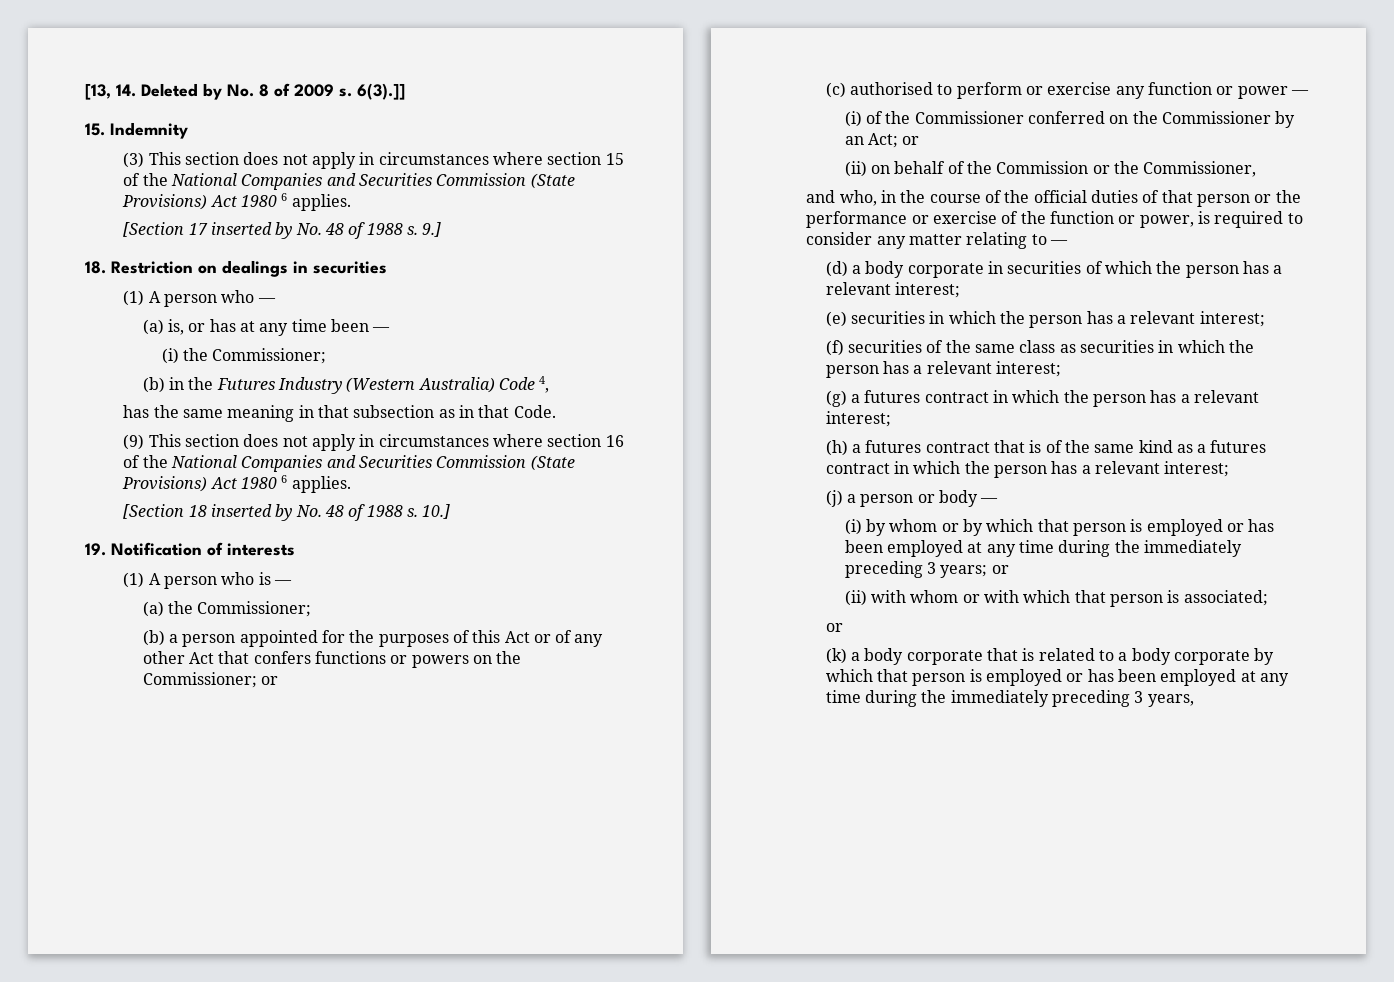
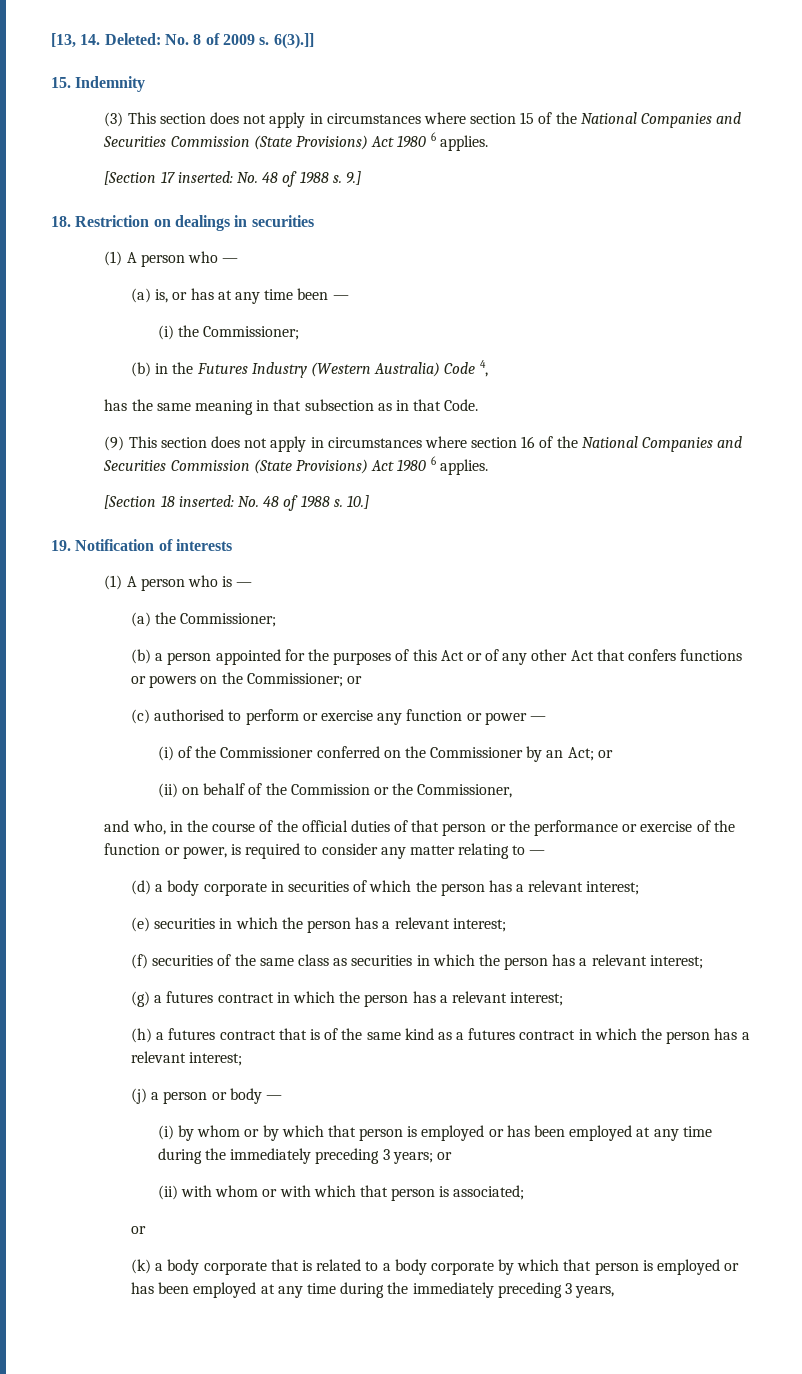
[141,83,222,100] Deleted by -> [104,33,161,45] Deleted:
[211,222,293,239] inserted by -> [177,171,233,183] inserted:
[211,504,293,521] inserted by -> [178,495,234,507] inserted:

